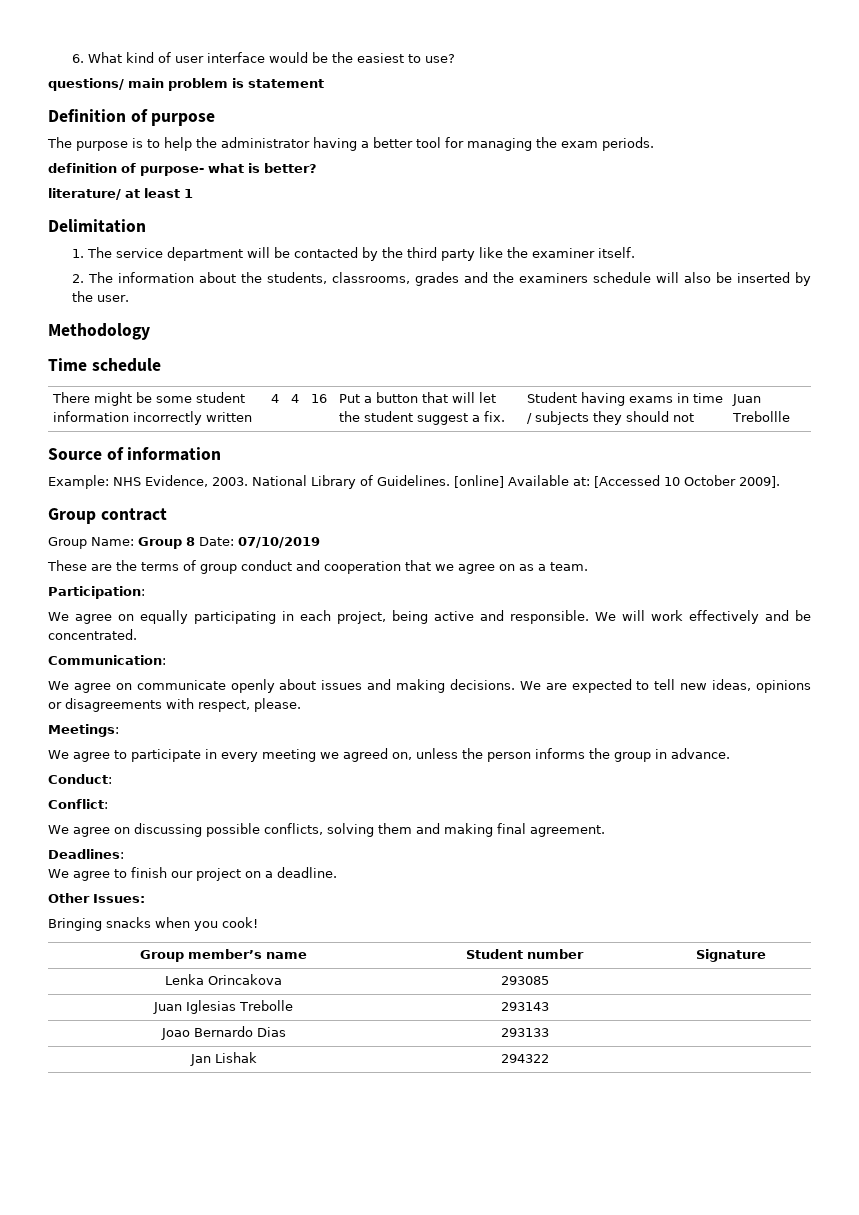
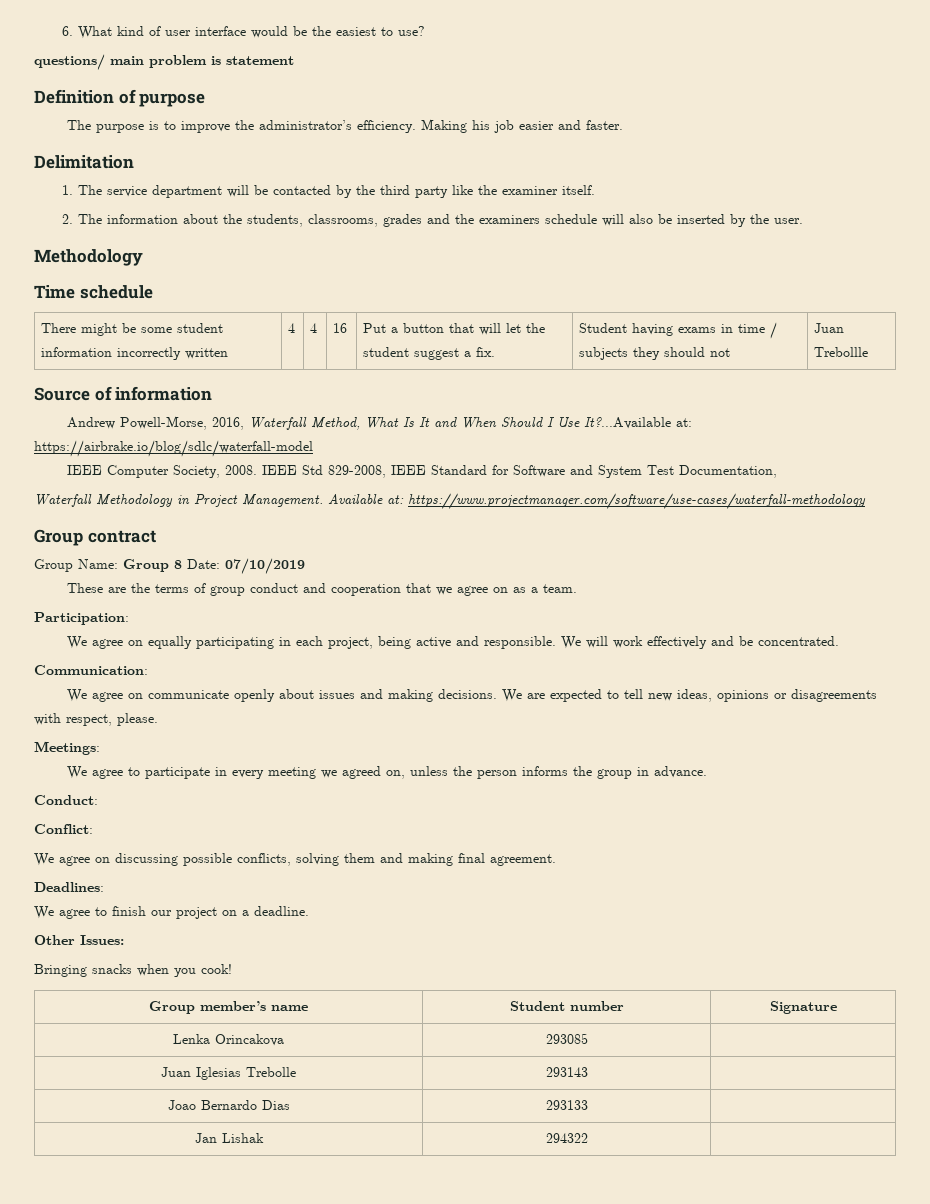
[164,137,654,151] [48,163,317,176] [48,188,193,200] help the administrator having a better tool for managing the exam periods. // definition of purpose- what is better? // literature/ at least 1 -> [180,119,623,133] improve the administrator’s efficiency. Making his job easier and faster.
[48,475,780,489] Example: NHS Evidence, 2003. National Library of Guidelines. [online] Available at: [Accessed 10 October 2009]. -> [66,416,692,430] [34,440,313,457] [66,465,777,478] [34,493,866,509] Andrew Powell-Morse, 2016, Waterfall Method, What Is It and When Should I Use It?...Available at: https://airbrake.io/blog/sdlc/waterfall-model // IEEE Computer Society, 2008. IEEE Std 829-2008, IEEE Standard for Software and System Test Documentation, // Waterfall Methodology in Project Management. Available at: https://www.projectmanager.com/software/use-cases/waterfall-methodology

